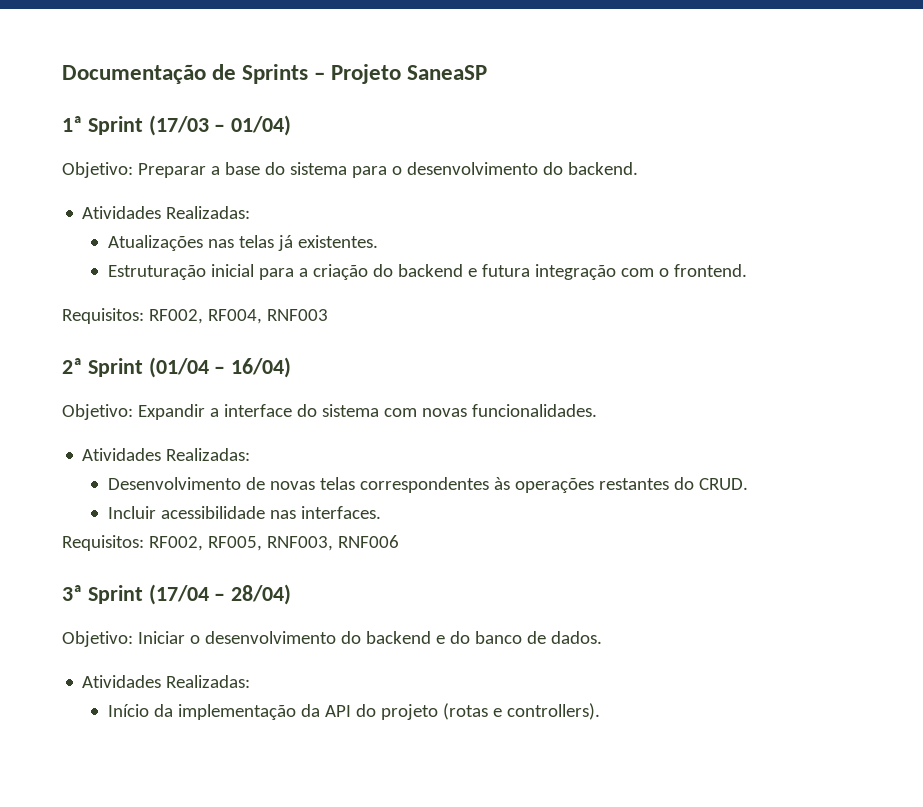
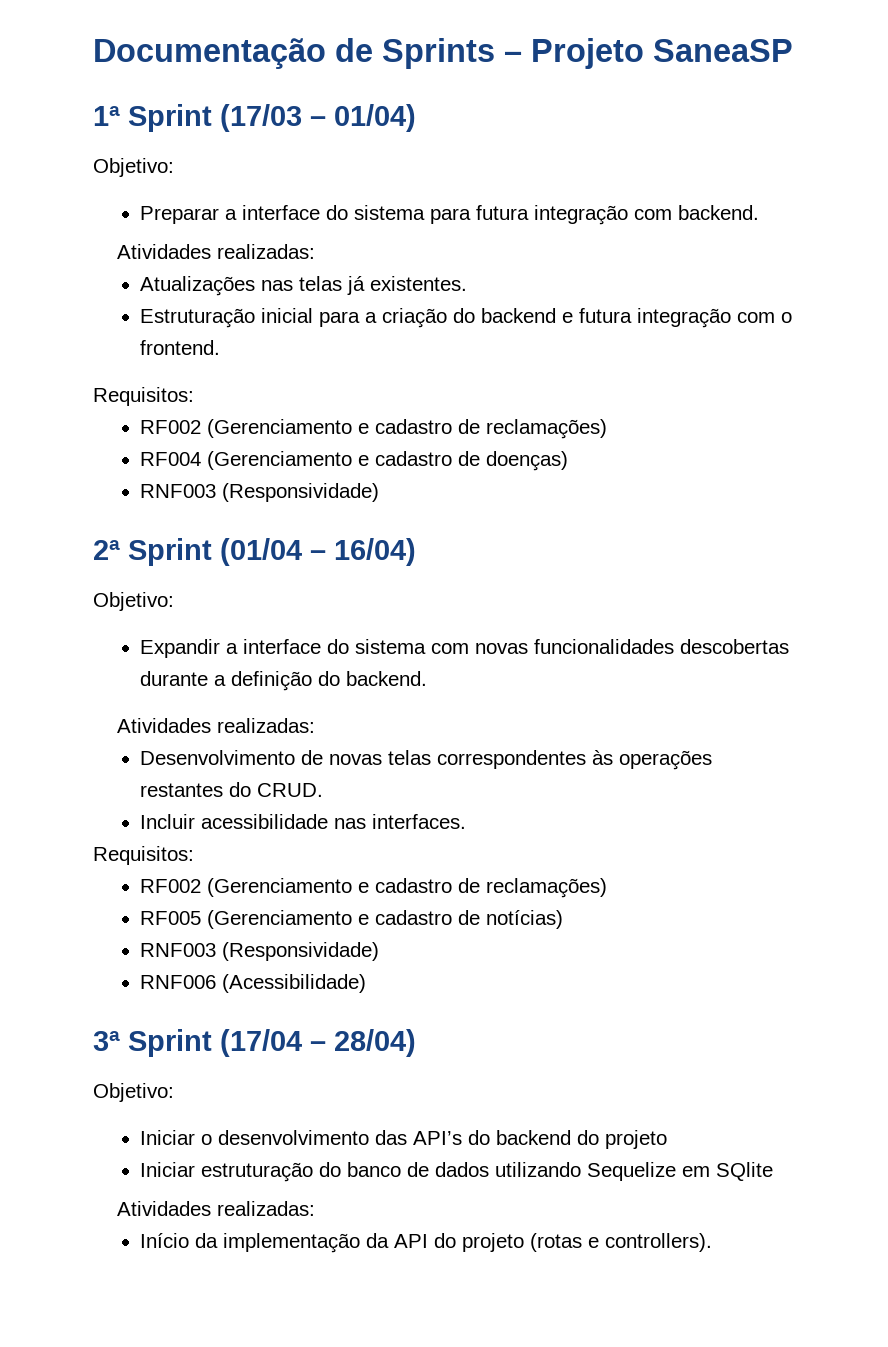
(133, 170) none -> (174, 167) //
[224,162,260,175] base -> [242,205,321,220] interface
[391,162,638,175] [82,206,251,219] o desenvolvimento do backend. // Atividades Realizadas: -> [476,205,760,225] [117,244,316,259] futura integração com backend. // Atividades realizadas:
[148,309,328,324] RF002, RF004, RNF003 -> [140,419,608,439] [140,451,569,471] [140,483,380,502] // RF002 (Gerenciamento e cadastro de reclamações) // RF004 (Gerenciamento e cadastro de doenças) // RNF003 (Responsividade)
(133, 412) none -> (174, 601) //
[471,404,597,417] [82,448,251,461] funcionalidades. // Atividades Realizadas: -> [534,639,790,654] [140,671,428,691] [117,718,316,733] funcionalidades descobertas durante a definição do backend. // Atividades realizadas:
[148,536,333,551] RF002, RF005, RNF003, -> [140,878,608,898] [140,910,564,929] [140,942,380,961] // RF002 (Gerenciamento e cadastro de reclamações) // RF005 (Gerenciamento e cadastro de notícias) // RNF003 (Responsividade) //
(399, 541) none -> [222,974,367,993] (Acessibilidade)
(133, 639) none -> (174, 1092) //
[340,631,602,644] [82,675,251,688] do backend e do banco de dados. // Atividades Realizadas: -> [375,1130,668,1149] [140,1162,774,1182] [117,1201,316,1216] das API’s do backend do projeto // Iniciar estruturação do banco de dados utilizando Sequelize em SQlite // Atividades realizadas:

